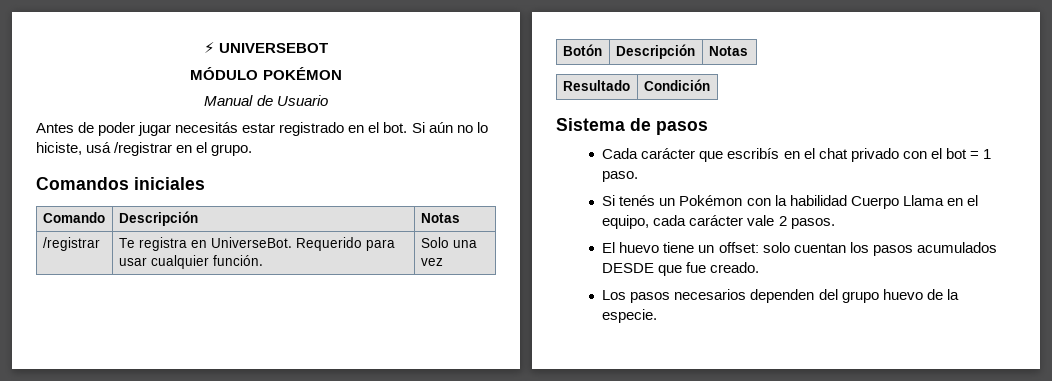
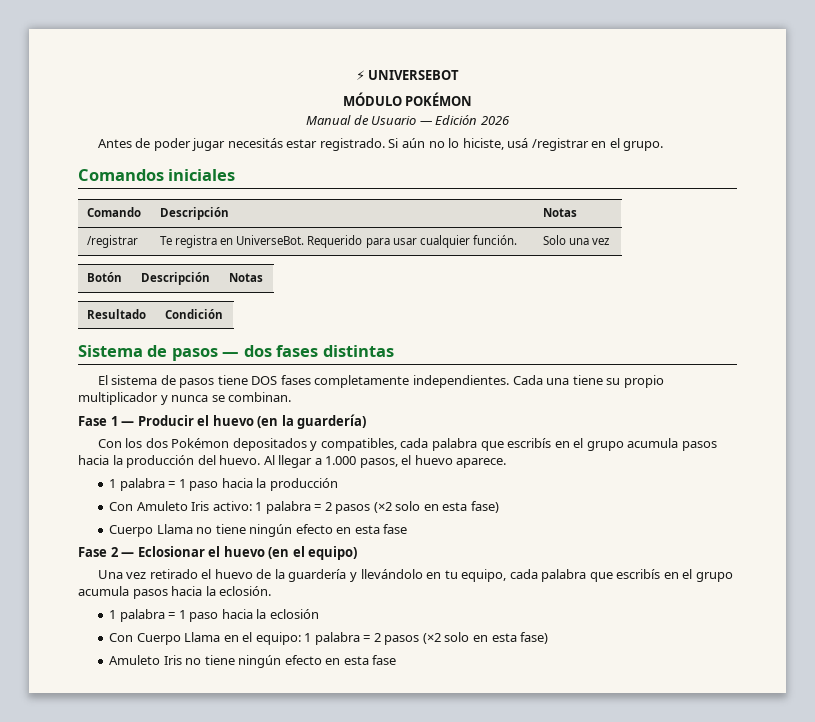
(328, 100) none -> [419,115,510,125] — Edición 2026
[279,122,408,136] registrado en el bot. -> [319,138,385,151] registrado.
[602,148,991,162] [602,171,639,182] [602,195,978,209] [602,215,835,229] [602,242,997,256] [602,262,760,276] [602,289,959,303] [602,309,658,323] // Cada carácter que escribís en el chat privado con el bot = 1 paso. // Si tenés un Pokémon con la habilidad Cuerpo Llama en el equipo, cada carácter vale 2 pasos. // El huevo tiene un offset: solo cuentan los pasos acumulados DESDE que fue creado. // Los pasos necesarios dependen del grupo huevo de la especie. -> [222,345,394,357] [97,375,664,388] [78,392,292,405] [78,414,367,429] [97,438,717,451] [78,455,507,468] [109,478,338,491] [109,501,499,514] [109,524,408,537] [78,546,358,560] [97,569,733,582] [78,586,272,599] [109,609,319,622] [109,632,549,645] [109,655,397,668] — dos fases distintas // El sistema de pasos tiene DOS fases completamente independientes. Cada una tiene su propio multiplicador y nunca se combinan. // Fase 1 — Producir el huevo (en la guardería) // Con los dos Pokémon depositados y compatibles, cada palabra que escribís en el grupo acumula pasos hacia la producción del huevo. Al llegar a 1.000 pasos, el huevo aparece. // 1 palabra = 1 paso hacia la producción // Con Amuleto Iris activo: 1 palabra = 2 pasos (×2 solo en esta fase) // Cuerpo Llama no tiene ningún efecto en esta fase // Fase 2 — Eclosionar el huevo (en el equipo) // Una vez retirado el huevo de la guardería y llevándolo en tu equipo, cada palabra que escribís en el grupo acumula pasos hacia la eclosión. // 1 palabra = 1 paso hacia la eclosión // Con Cuerpo Llama en el equipo: 1 palabra = 2 pasos (×2 solo en esta fase) // Amuleto Iris no tiene ningún efecto en esta fase

